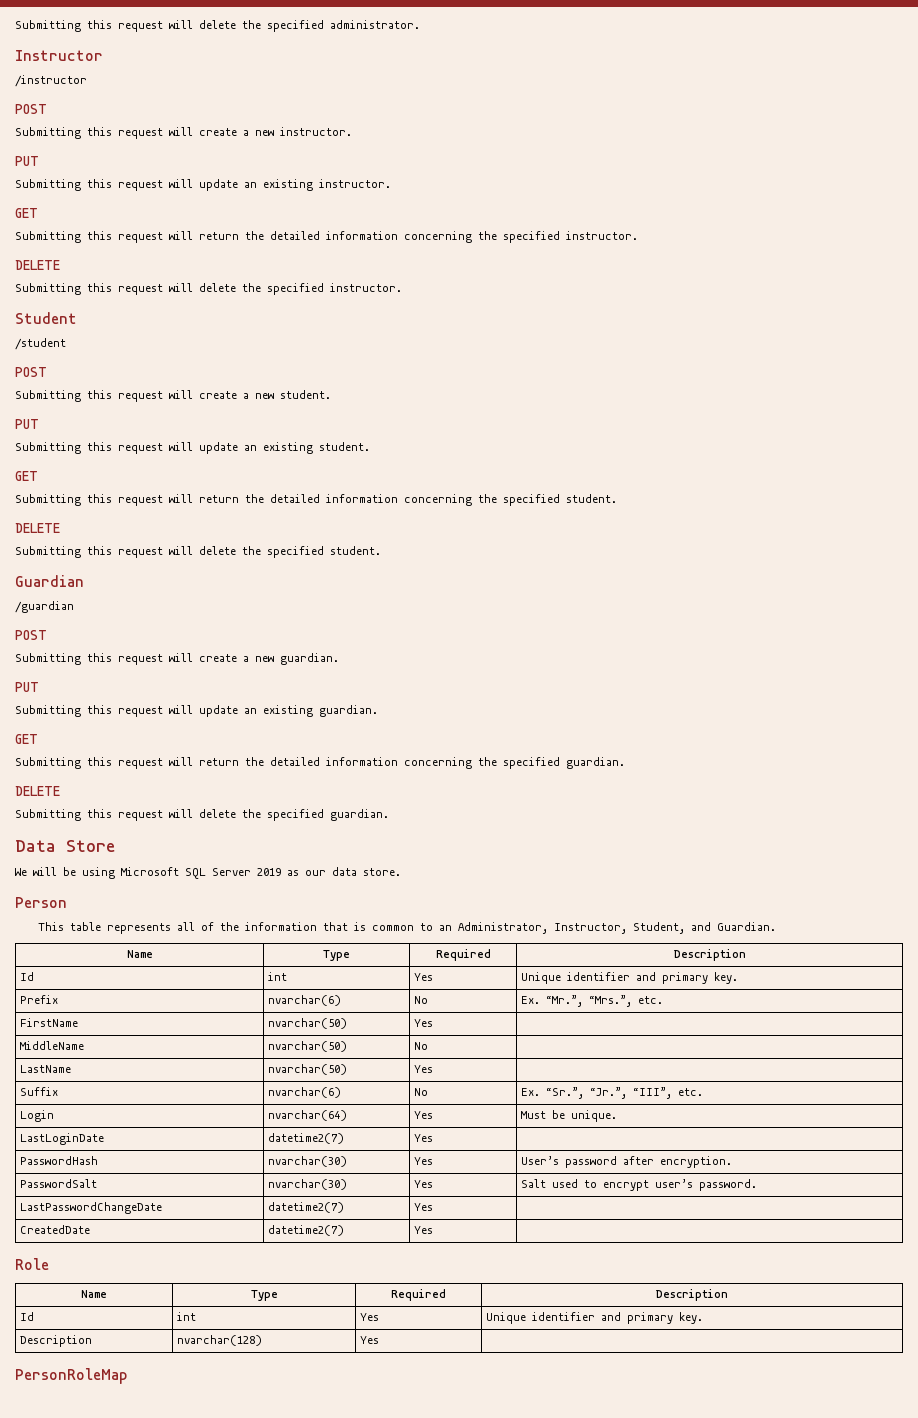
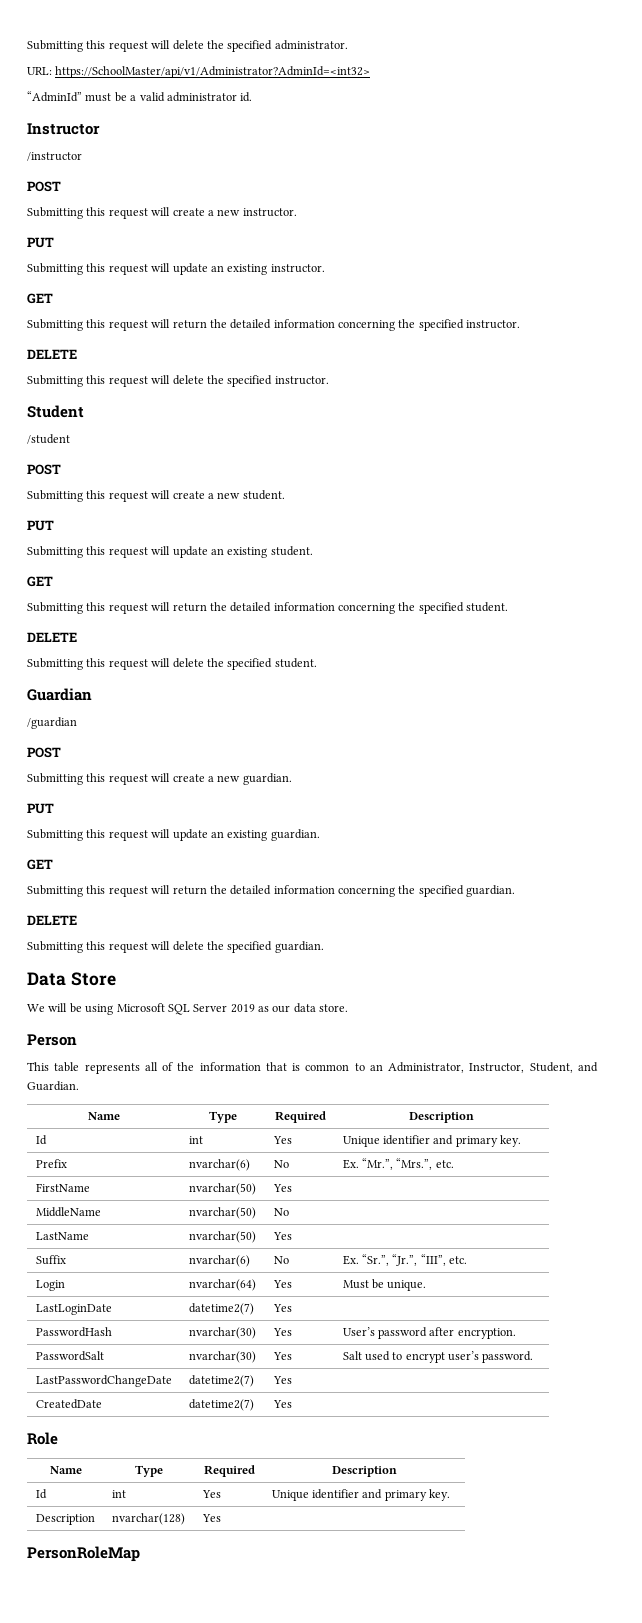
(420, 24) none -> [27,66,371,78] [27,91,253,102] // URL: https://SchoolMaster/api/v1/Administrator?AdminId=<int32> // “AdminId” must be a valid administrator id.

